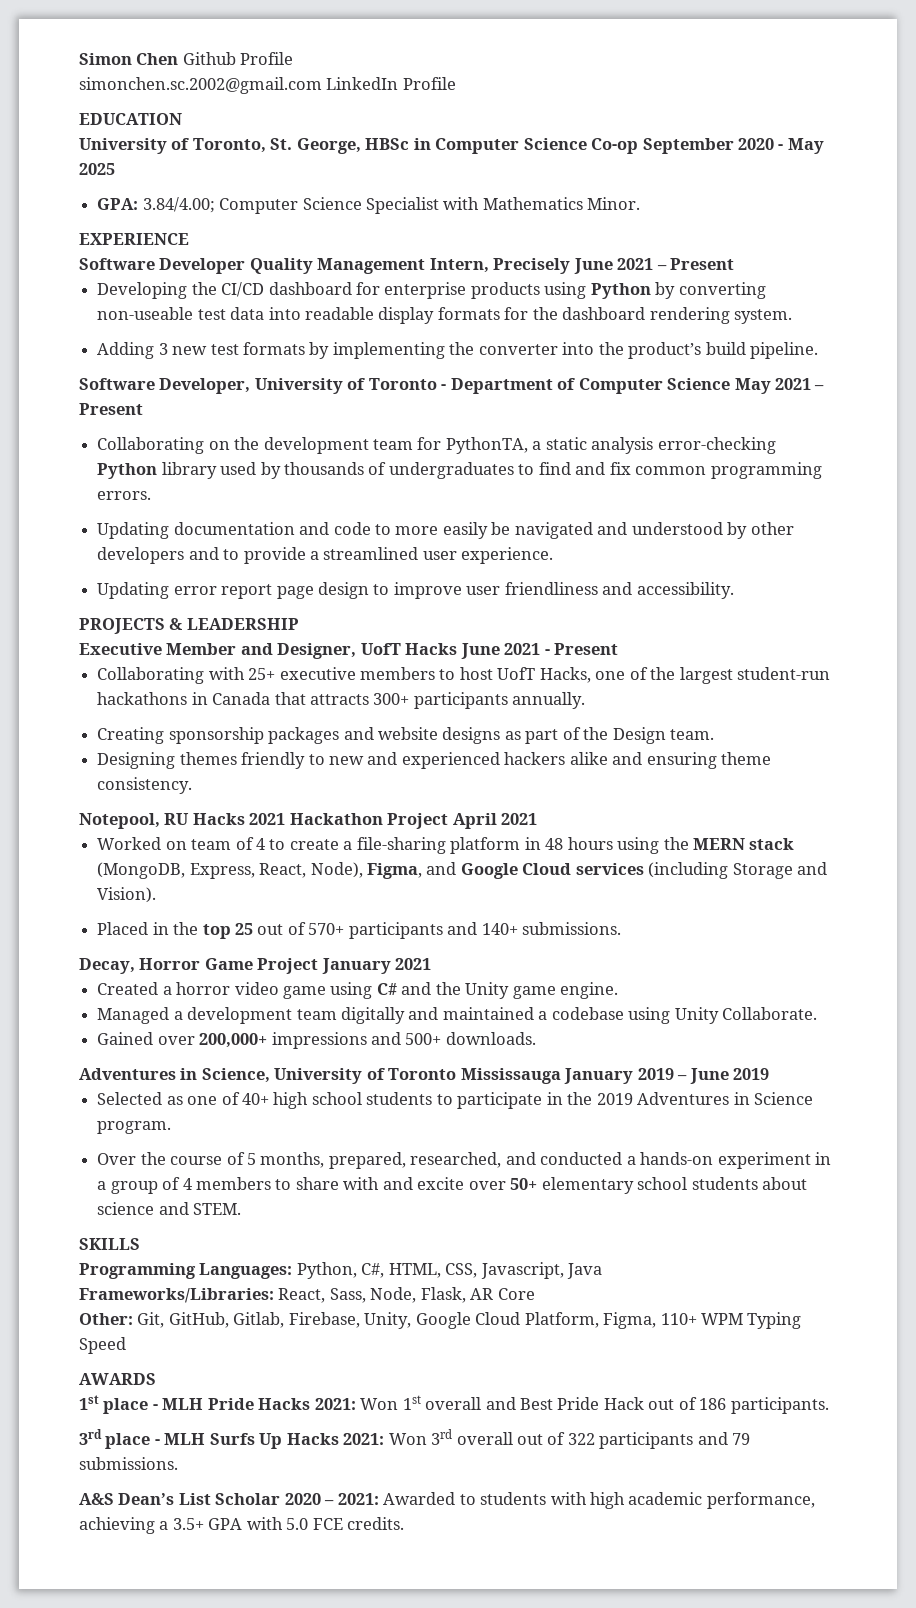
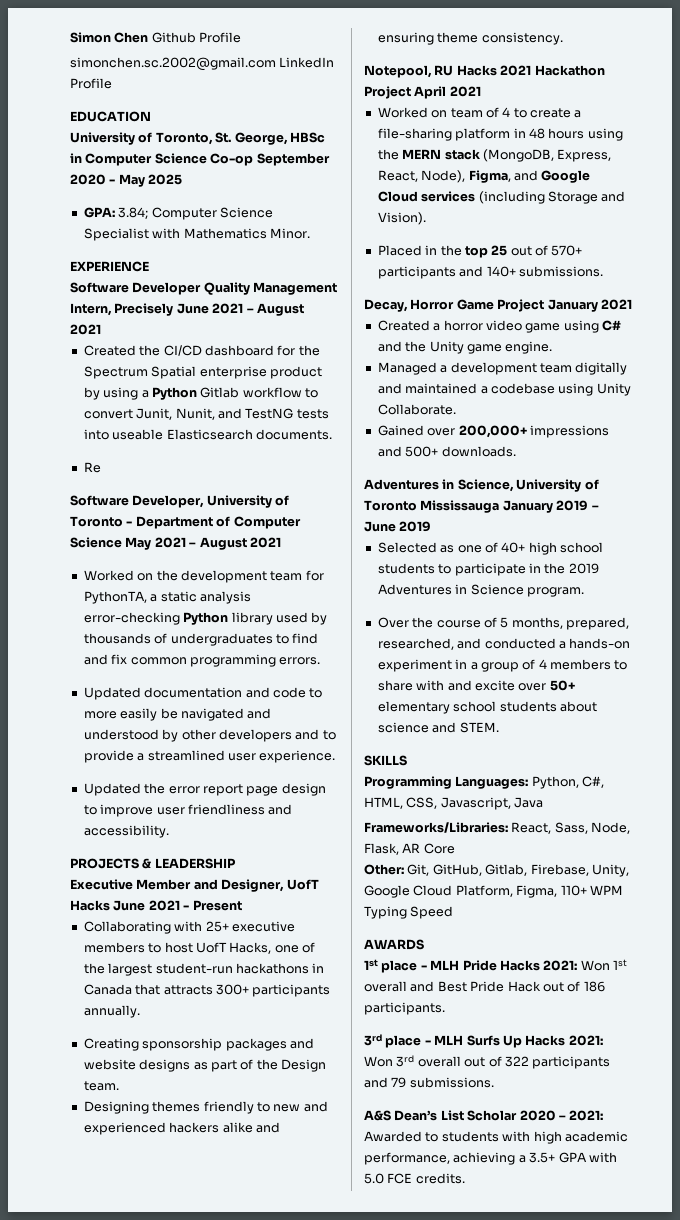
[142,197,215,213] 3.84/4.00; -> [118,207,149,219] 3.84;
[670,258,735,270] [97,282,188,299] Present // Developing -> [256,303,304,316] [70,324,101,335] [83,345,136,356] August 2021 // Created
[384,282,766,299] [97,307,793,324] [97,342,819,359] enterprise products using Python by converting non-useable test data into readable display formats for the dashboard rendering system. // Adding 3 new test formats by implementing the converter into the product’s build pipeline. -> [298,345,320,356] [83,366,322,379] [83,387,318,400] [83,408,329,420] [83,429,332,440] [83,462,101,473] the Spectrum Spatial enterprise product by using a Python Gitlab workflow to convert Junit, Nunit, and TestNG tests into useable Elasticsearch documents. // Re
[79,403,143,415] [97,437,205,454] Present // Collaborating -> [199,537,281,550] [83,570,134,581] August 2021 // Worked
[97,522,170,539] Updating -> [83,687,141,700] Updated
[97,582,170,599] Updating -> [83,783,166,796] Updated the

